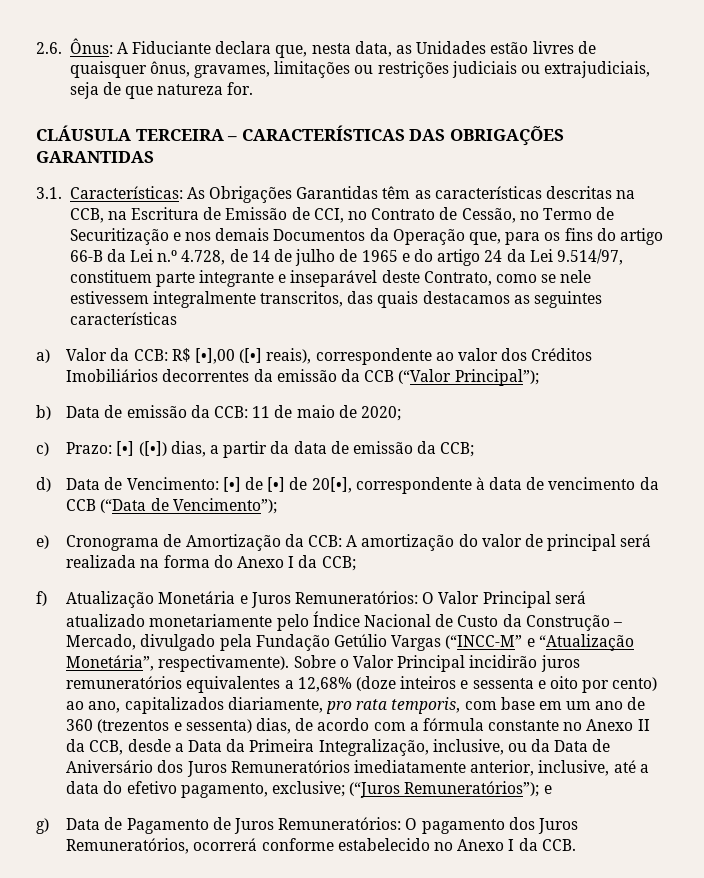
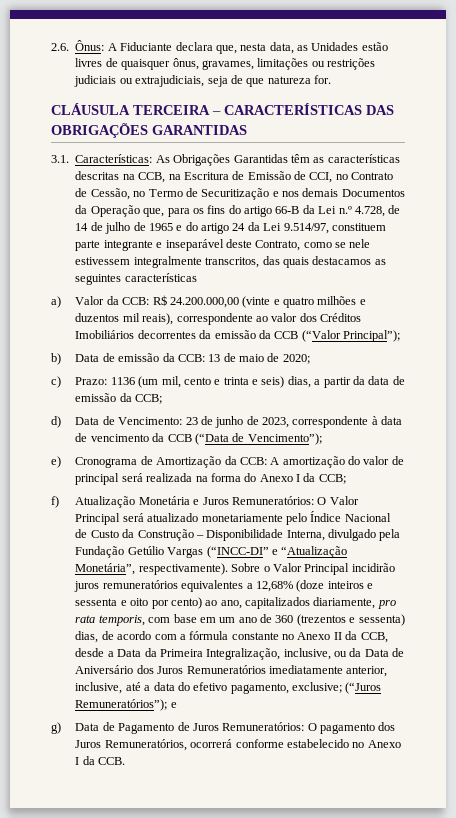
[194,348,263,364] [•],00 ([•] -> [169,296,366,308] [75,313,140,322] 24.200.000,00 (vinte e quatro milhões e duzentos mil
[252,406,271,418] 11 -> [208,354,221,362] 13
[116,441,167,456] [•] ([•]) -> [110,376,285,388] 1136 (um mil, cento e trinta e seis)
[222,477,352,493] [•] de [•] de 20[•], -> [185,416,290,428] 23 de junho de 2023,
[66,634,137,650] Mercado, -> [206,529,325,541] Disponibilidade Interna,
[445,635,523,649] (“INCC-M” -> [206,546,269,558] (“INCC-DI”

